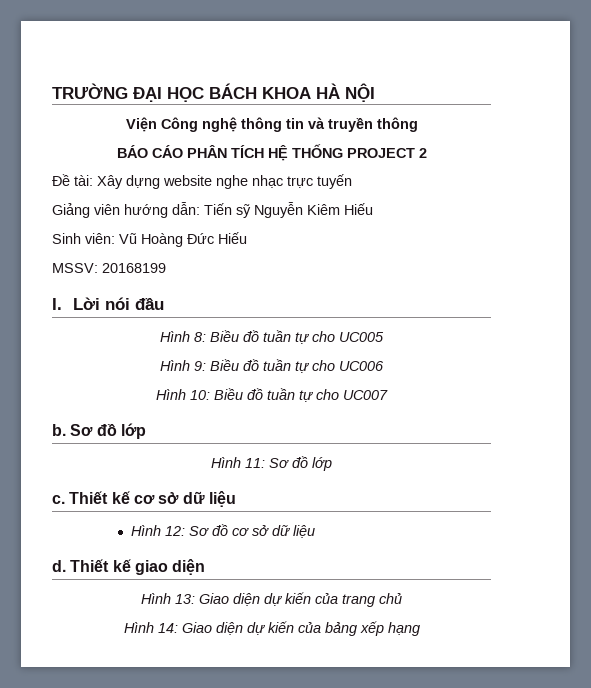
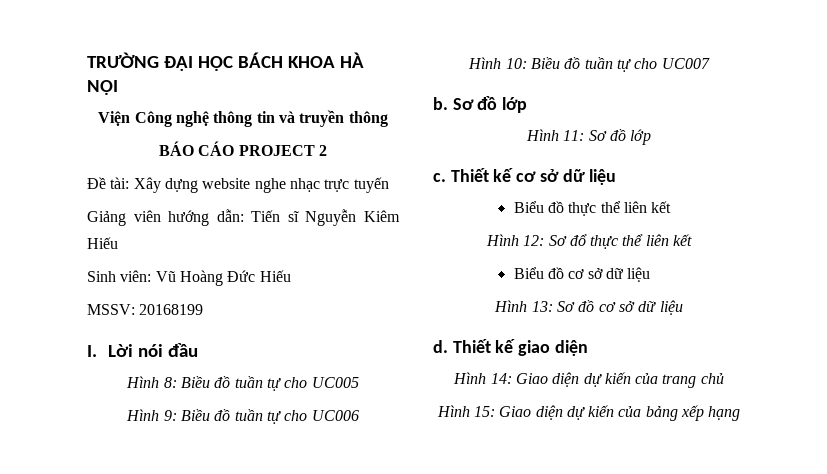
[186,144,343,161] PHÂN TÍCH HỆ THỐNG -> (235, 148) none
[236,204,251,218] sỹ -> [287,211,299,222] sĩ
[130,525,185,536] Hình 12: -> [513,201,672,216] [485,234,693,249] [513,267,651,282] [494,300,553,312] Biểu đồ thực thể liên kết // Hình 12: Sơ đổ thực thể liên kết // Biểu đồ cơ sở dữ liệu // Hình 13:
[175,594,195,604] 13: -> [490,373,512,384] 14:
[157,623,178,633] 14: -> [473,406,495,417] 15:

